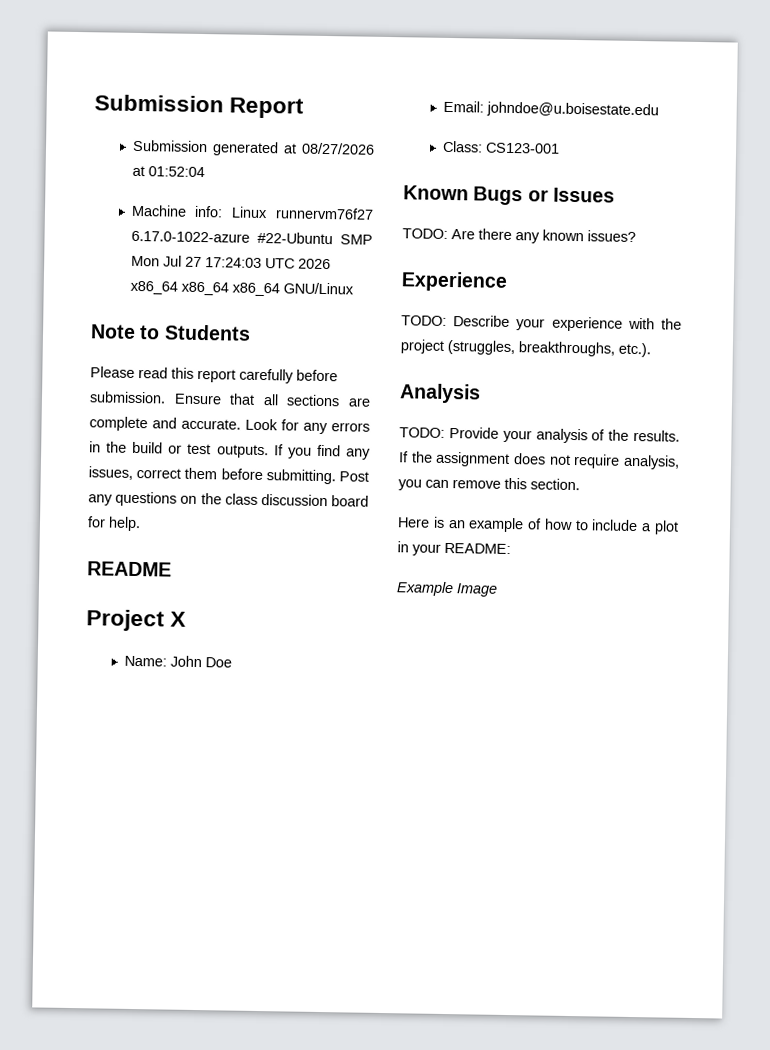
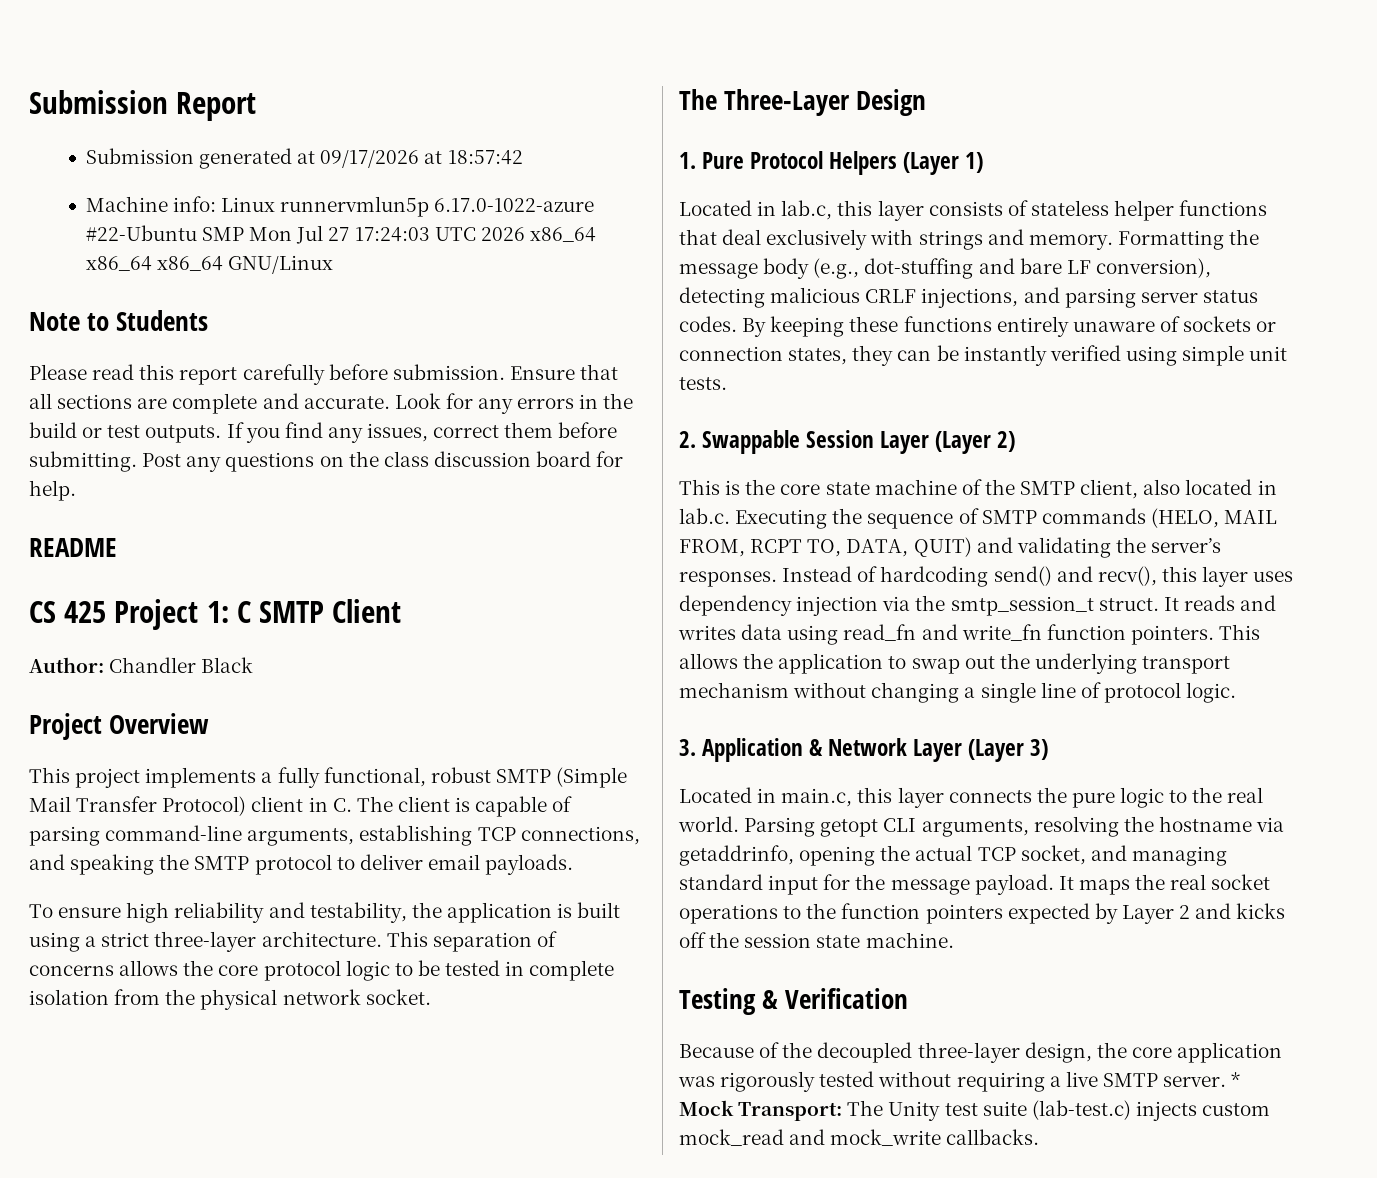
[301,142,375,155] [131,165,205,178] 08/27/2026 at 01:52:04 -> [320,150,523,168] 09/17/2026 at 18:57:42
[275,207,374,220] runnervm76f27 -> [280,196,430,217] runnervmlun5p
[86,609,187,632] [123,655,232,668] [442,100,659,119] [441,140,560,154] [403,185,615,206] [402,228,636,244] [401,271,508,292] [401,315,682,332] [400,339,651,358] [399,383,481,404] [399,427,680,444] [399,451,680,470] [398,477,580,491] [397,516,679,535] [397,541,511,556] [396,581,498,597] Project X // Name: John Doe // Email: johndoe@u.boisestate.edu // Class: CS123-001 // Known Bugs or Issues // TODO: Are there any known issues? // Experience // TODO: Describe your experience with the project (struggles, breakthroughs, etc.). // Analysis // TODO: Provide your analysis of the results. If the assignment does not require analysis, you can remove this section. // Here is an example of how to include a plot in your README: // Example Image -> [29,599,402,630] [29,657,254,673] [29,713,210,740] [29,767,628,788] [29,796,573,817] [29,825,640,846] [29,854,574,875] [29,902,621,923] [29,931,557,952] [29,960,615,981] [29,989,431,1010] [679,89,927,116] [679,151,984,175] [679,200,1268,221] [679,229,1260,250] [679,258,1211,279] [679,287,1258,308] [679,316,1277,337] [679,345,1288,366] [679,377,727,390] [679,430,1016,454] [679,479,1277,499] [679,508,1278,529] [679,537,1222,558] [679,566,1294,587] [679,595,1277,616] [678,624,1261,645] [679,653,1231,674] [679,682,1237,703] [679,738,1049,762] [679,787,1264,808] [678,816,1285,837] [679,845,1227,866] [679,874,1271,895] [679,903,1286,924] [679,932,954,948] [679,988,909,1015] [679,1042,1283,1063] [678,1071,1241,1092] [679,1100,1271,1121] [679,1129,1040,1146] CS 425 Project 1: C SMTP Client // Author: Chandler Black // Project Overview // This project implements a fully functional, robust SMTP (Simple Mail Transfer Protocol) client in C. The client is capable of parsing command-line arguments, establishing TCP connections, and speaking the SMTP protocol to deliver email payloads. // To ensure high reliability and testability, the application is built using a strict three-layer architecture. This separation of concerns allows the core protocol logic to be tested in complete isolation from the physical network socket. // The Three-Layer Design // 1. Pure Protocol Helpers (Layer 1) // Located in lab.c, this layer consists of stateless helper functions that deal exclusively with strings and memory. Formatting the message body (e.g., dot-stuffing and bare LF conversion), detecting malicious CRLF injections, and parsing server status codes. By keeping these functions entirely unaware of sockets or connection states, they can be instantly verified using simple unit tests. // 2. Swappable Session Layer (Layer 2) // This is the core state machine of the SMTP client, also located in lab.c. Executing the sequence of SMTP commands (HELO, MAIL FROM, RCPT TO, DATA, QUIT) and validating the server’s responses. Instead of hardcoding send() and recv(), this layer uses dependency injection via the smtp_session_t struct. It reads and writes data using read_fn and write_fn function pointers. This allows the application to swap out the underlying transport mechanism without changing a single line of protocol logic. // 3. Application & Network Layer (Layer 3) // Located in main.c, this layer connects the pure logic to the real world. Parsing getopt CLI arguments, resolving the hostname via getaddrinfo, opening the actual TCP socket, and managing standard input for the message payload. It maps the real socket operations to the function pointers expected by Layer 2 and kicks off the session state machine. // Testing & Verification // Because of the decoupled three-layer design, the core application was rigorously tested without requiring a live SMTP server. * Mock Transport: The Unity test suite (lab-test.c) injects custom mock_read and mock_write callbacks.

